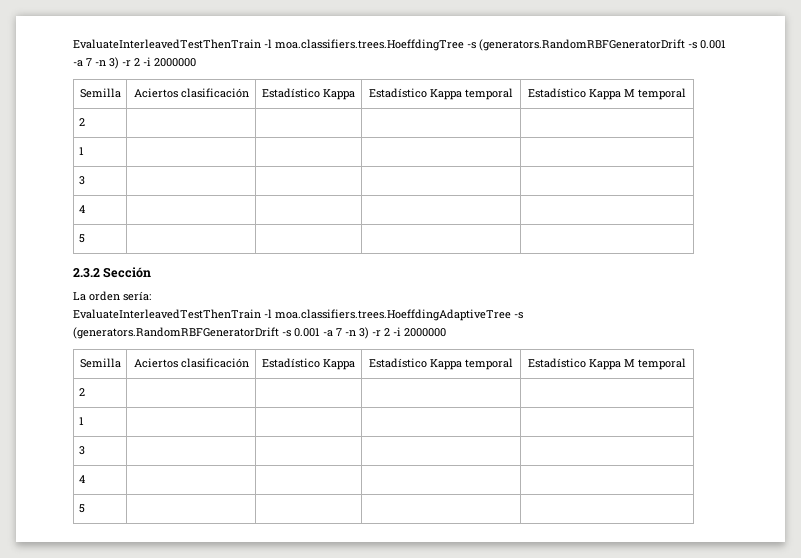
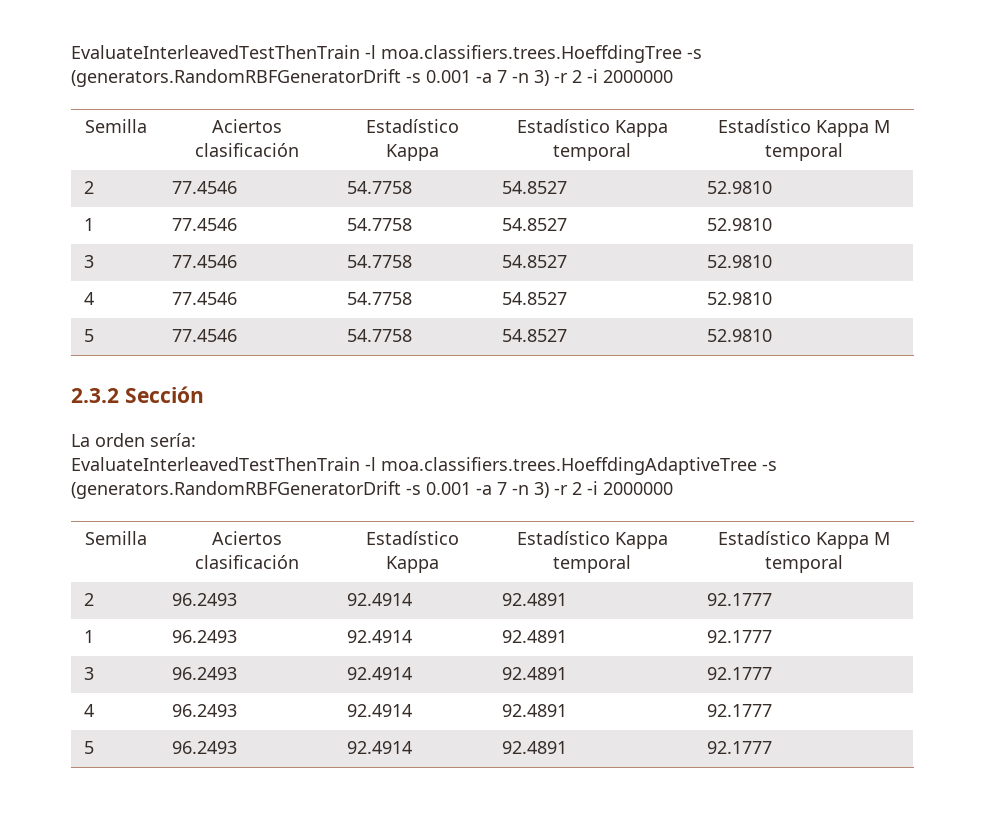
[78,147,84,155] [78,176,85,185] [78,205,85,213] [78,234,85,243] | | | // 1 | | | | // 3 | | | | // 4 | | | | // 5 | | | | -> [171,181,237,194] [346,181,412,194] [501,181,567,194] [706,181,772,194] [83,218,94,231] [171,218,237,231] [346,218,412,231] [501,218,567,231] [706,218,772,231] [83,255,94,268] [171,255,237,268] [346,255,412,268] [501,255,567,268] [706,255,772,268] [83,292,94,305] [171,292,237,305] [346,292,412,305] [501,292,567,305] [706,292,772,305] [83,329,94,342] [171,329,237,342] [346,329,412,342] [501,329,567,342] [706,329,772,342] 77.4546 | 54.7758 | 54.8527 | 52.9810 // 1 | 77.4546 | 54.7758 | 54.8527 | 52.9810 // 3 | 77.4546 | 54.7758 | 54.8527 | 52.9810 // 4 | 77.4546 | 54.7758 | 54.8527 | 52.9810 // 5 | 77.4546 | 54.7758 | 54.8527 | 52.9810
[78,417,84,425] [78,446,85,455] [78,475,85,483] [78,504,85,513] | | | // 1 | | | | // 3 | | | | // 4 | | | | // 5 | | | | -> [171,593,237,606] [346,593,412,606] [501,593,567,606] [706,593,772,606] [83,630,94,643] [171,630,237,643] [346,630,412,643] [501,630,567,643] [706,630,772,643] [83,667,94,680] [171,667,237,680] [346,667,412,680] [501,667,567,680] [706,667,772,680] [83,704,94,717] [171,704,237,717] [346,704,412,717] [501,704,567,717] [706,704,772,717] [83,741,94,754] [171,741,237,754] [346,741,412,754] [501,741,567,754] [706,741,772,754] 96.2493 | 92.4914 | 92.4891 | 92.1777 // 1 | 96.2493 | 92.4914 | 92.4891 | 92.1777 // 3 | 96.2493 | 92.4914 | 92.4891 | 92.1777 // 4 | 96.2493 | 92.4914 | 92.4891 | 92.1777 // 5 | 96.2493 | 92.4914 | 92.4891 | 92.1777

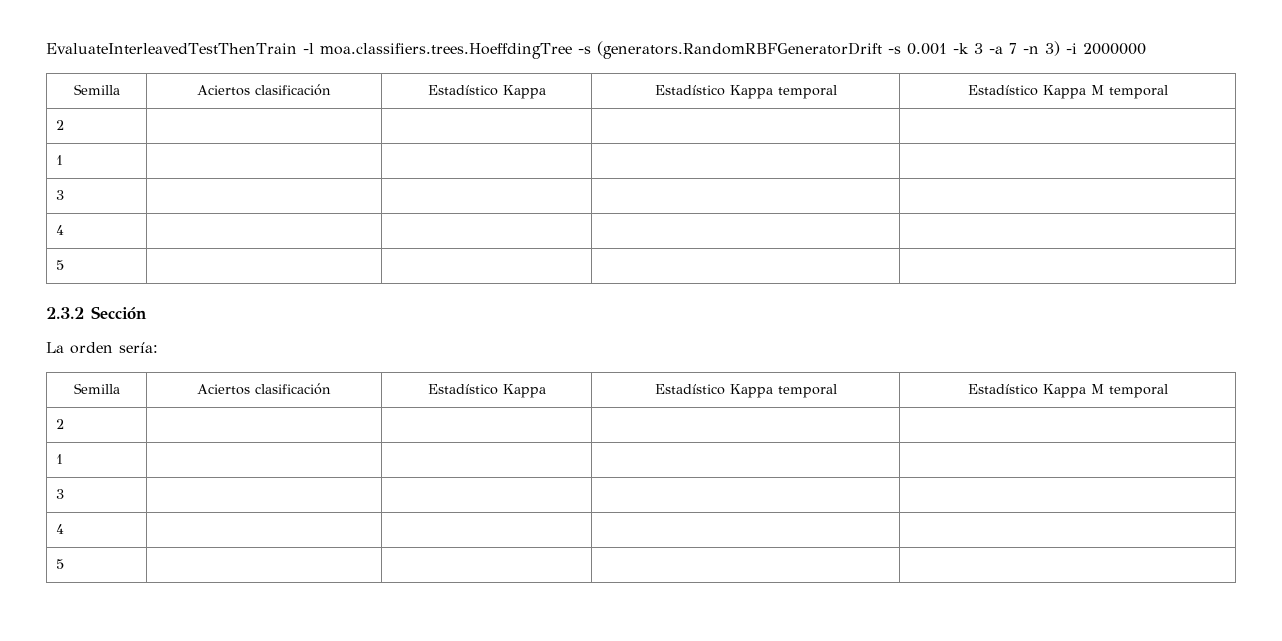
[476,70,582,86] -a 7 -n 3) -r 2 -> [952,41,1060,56] -k 3 -a 7 -n 3)
[171,181,237,194] [346,181,412,194] [501,181,567,194] [706,181,772,194] [83,218,94,231] [171,218,237,231] [346,218,412,231] [501,218,567,231] [706,218,772,231] [83,255,94,268] [171,255,237,268] [346,255,412,268] [501,255,567,268] [706,255,772,268] [83,292,94,305] [171,292,237,305] [346,292,412,305] [501,292,567,305] [706,292,772,305] [83,329,94,342] [171,329,237,342] [346,329,412,342] [501,329,567,342] [706,329,772,342] 77.4546 | 54.7758 | 54.8527 | 52.9810 // 1 | 77.4546 | 54.7758 | 54.8527 | 52.9810 // 3 | 77.4546 | 54.7758 | 54.8527 | 52.9810 // 4 | 77.4546 | 54.7758 | 54.8527 | 52.9810 // 5 | 77.4546 | 54.7758 | 54.8527 | 52.9810 -> [55,155,63,165] [55,190,64,200] [55,225,64,235] [55,260,64,270] | | | // 1 | | | | // 3 | | | | // 4 | | | | // 5 | | | |
[71,457,777,475] [71,481,673,499] // EvaluateInterleavedTestThenTrain -l moa.classifiers.trees.HoeffdingAdaptiveTree -s (generators.RandomRBFGeneratorDrift -s 0.001 -a 7 -n 3) -r 2 -i 2000000 -> (158, 347) none
[171,593,237,606] [346,593,412,606] [501,593,567,606] [706,593,772,606] [83,630,94,643] [171,630,237,643] [346,630,412,643] [501,630,567,643] [706,630,772,643] [83,667,94,680] [171,667,237,680] [346,667,412,680] [501,667,567,680] [706,667,772,680] [83,704,94,717] [171,704,237,717] [346,704,412,717] [501,704,567,717] [706,704,772,717] [83,741,94,754] [171,741,237,754] [346,741,412,754] [501,741,567,754] [706,741,772,754] 96.2493 | 92.4914 | 92.4891 | 92.1777 // 1 | 96.2493 | 92.4914 | 92.4891 | 92.1777 // 3 | 96.2493 | 92.4914 | 92.4891 | 92.1777 // 4 | 96.2493 | 92.4914 | 92.4891 | 92.1777 // 5 | 96.2493 | 92.4914 | 92.4891 | 92.1777 -> [55,454,63,464] [55,489,64,499] [55,524,64,534] [55,559,64,569] | | | // 1 | | | | // 3 | | | | // 4 | | | | // 5 | | | |

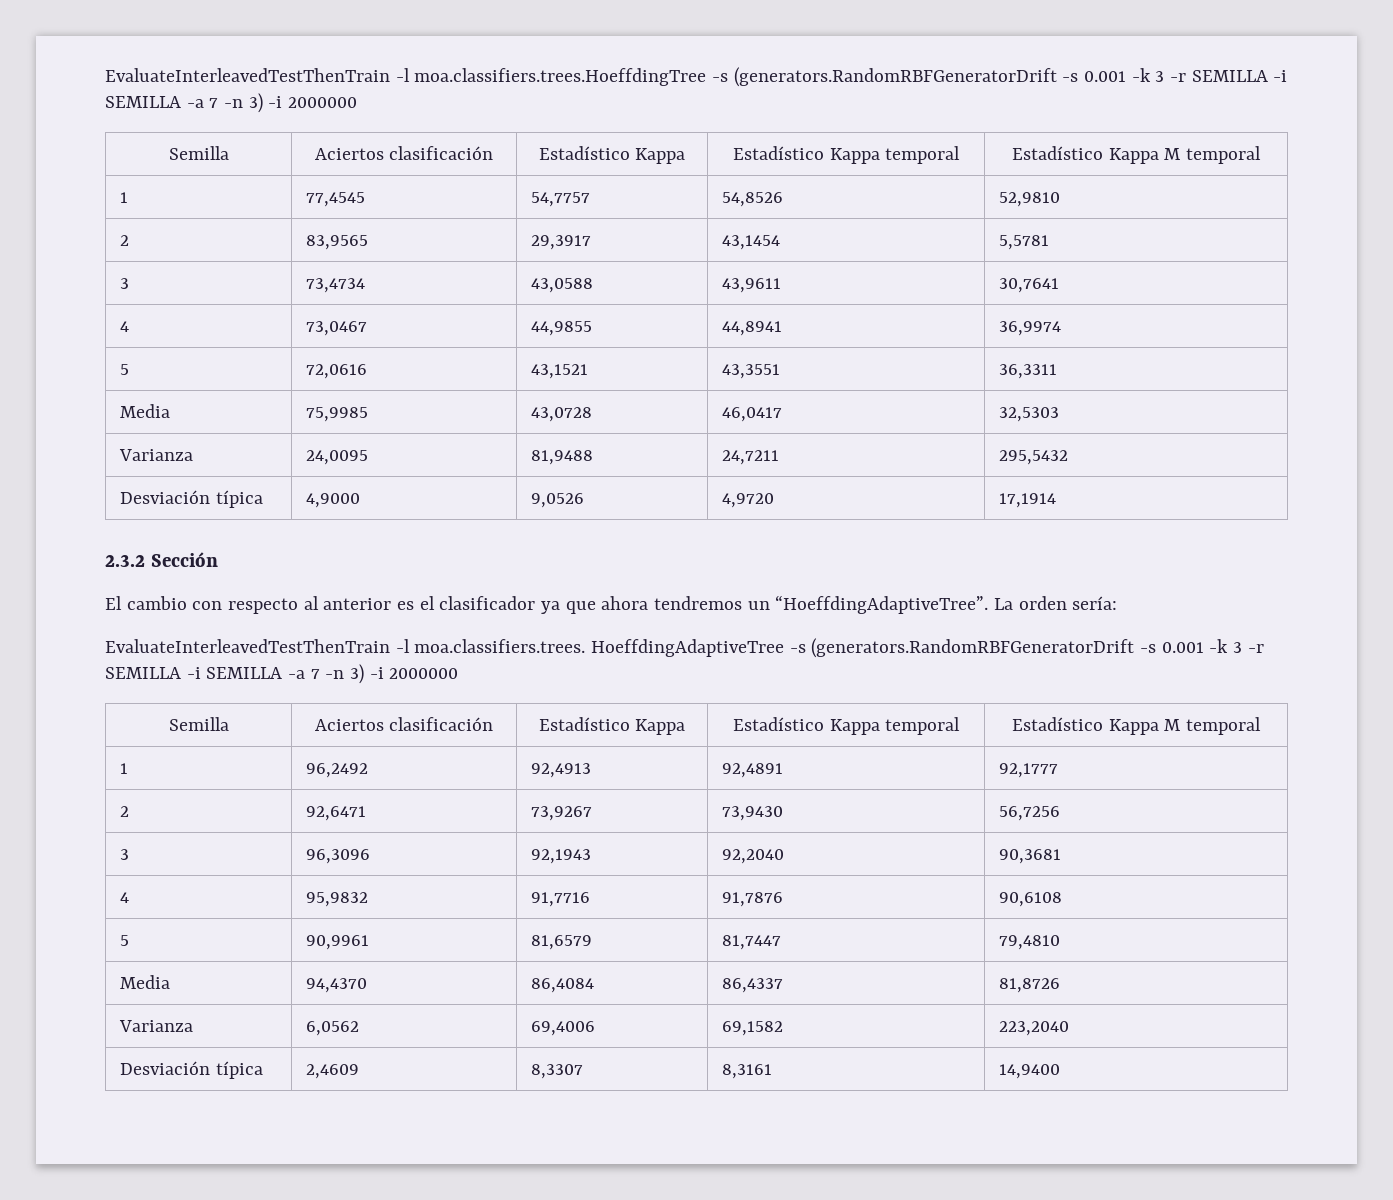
(983, 48) none -> [1170,70,1288,82] [105,96,181,108] -r SEMILLA -i SEMILLA
[55,120,64,130] [55,155,63,165] [55,190,64,200] [55,225,64,235] [55,260,64,270] [46,306,147,319] [46,342,158,354] 2 | | | | // 1 | | | | // 3 | | | | // 4 | | | | // 5 | | | | // 2.3.2 Sección // La orden sería: -> [119,192,128,203] [305,192,365,207] [530,192,590,207] [721,192,783,207] [998,192,1060,207] [119,235,129,246] [305,235,368,250] [530,235,591,250] [721,235,780,250] [998,235,1049,250] [119,278,129,289] [305,278,365,293] [530,278,593,293] [721,278,781,293] [998,278,1059,293] [119,321,129,332] [305,321,367,336] [530,321,592,336] [721,321,782,336] [998,321,1061,336] [119,364,129,375] [305,364,367,379] [530,364,588,379] [721,364,780,379] [998,364,1057,379] [119,404,170,418] [305,407,368,422] [530,407,592,422] [721,407,782,422] [998,407,1059,422] [118,449,193,461] [305,450,368,465] [530,450,593,465] [721,450,779,465] [998,450,1068,465] [119,490,263,508] [305,493,360,508] [530,493,584,508] [721,493,774,508] [998,493,1056,508] [105,552,218,567] [105,595,1118,614] [105,638,1264,658] [105,664,459,684] 1 | 77,4545 | 54,7757 | 54,8526 | 52,9810 // 2 | 83,9565 | 29,3917 | 43,1454 | 5,5781 // 3 | 73,4734 | 43,0588 | 43,9611 | 30,7641 // 4 | 73,0467 | 44,9855 | 44,8941 | 36,9974 // 5 | 72,0616 | 43,1521 | 43,3551 | 36,3311 // Media | 75,9985 | 43,0728 | 46,0417 | 32,5303 // Varianza | 24,0095 | 81,9488 | 24,7211 | 295,5432 // Desviación típica | 4,9000 | 9,0526 | 4,9720 | 17,1914 // 2.3.2 Sección // El cambio con respecto al anterior es el clasificador ya que ahora tendremos un “HoeffdingAdaptiveTree”. La orden sería: // EvaluateInterleavedTestThenTrain -l moa.classifiers.trees. HoeffdingAdaptiveTree -s (generators.RandomRBFGeneratorDrift -s 0.001 -k 3 -r SEMILLA -i SEMILLA -a 7 -n 3) -i 2000000
[55,419,64,429] [55,454,63,464] [55,489,64,499] [55,524,64,534] [55,559,64,569] 2 | | | | // 1 | | | | // 3 | | | | // 4 | | | | // 5 | | | | -> [119,763,128,774] [305,763,368,778] [530,763,591,778] [721,763,783,778] [998,763,1058,778] [119,806,129,817] [305,806,366,821] [530,806,592,821] [721,806,783,821] [998,806,1060,821] [119,849,129,860] [305,849,370,864] [530,849,591,864] [721,849,784,864] [998,849,1061,864] [119,892,129,903] [305,892,368,907] [530,892,590,907] [721,892,783,907] [998,892,1062,907] [119,935,129,946] [305,935,369,950] [530,935,592,950] [721,935,781,950] [998,935,1060,950] [119,975,170,989] [305,978,367,993] [530,978,594,993] [721,978,783,993] [998,978,1060,993] [118,1020,193,1032] [305,1021,359,1036] [530,1021,595,1036] [721,1021,783,1036] [998,1021,1069,1036] [119,1061,263,1079] [305,1064,359,1079] [530,1064,583,1079] [721,1064,772,1079] [998,1064,1060,1079] 1 | 96,2492 | 92,4913 | 92,4891 | 92,1777 // 2 | 92,6471 | 73,9267 | 73,9430 | 56,7256 // 3 | 96,3096 | 92,1943 | 92,2040 | 90,3681 // 4 | 95,9832 | 91,7716 | 91,7876 | 90,6108 // 5 | 90,9961 | 81,6579 | 81,7447 | 79,4810 // Media | 94,4370 | 86,4084 | 86,4337 | 81,8726 // Varianza | 6,0562 | 69,4006 | 69,1582 | 223,2040 // Desviación típica | 2,4609 | 8,3307 | 8,3161 | 14,9400

